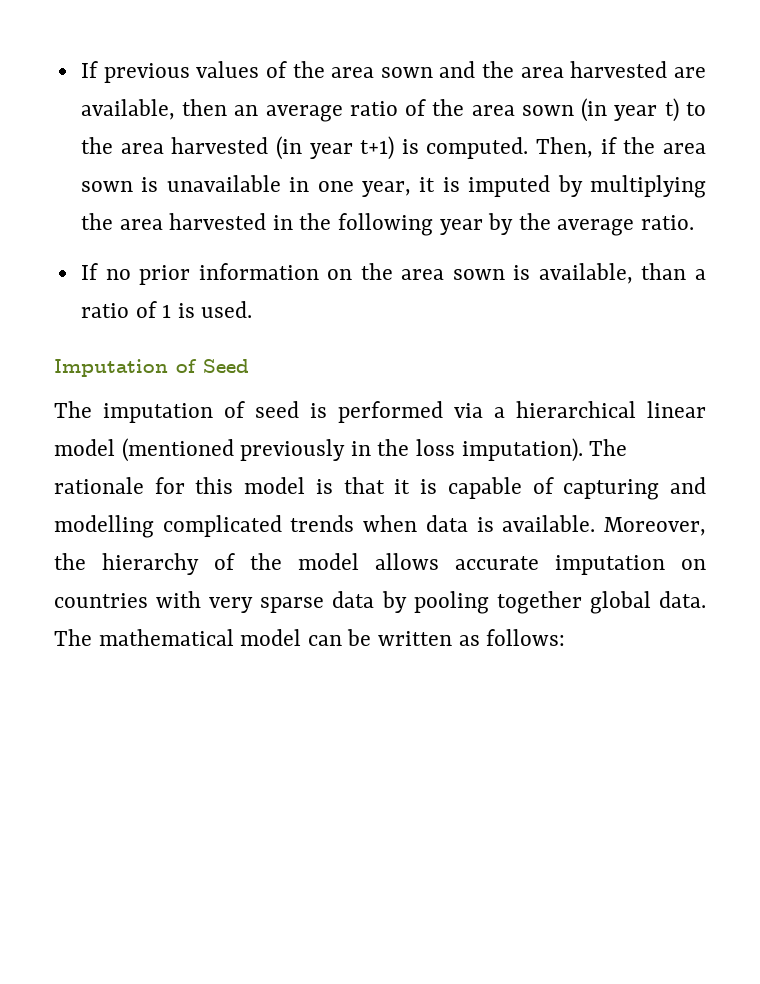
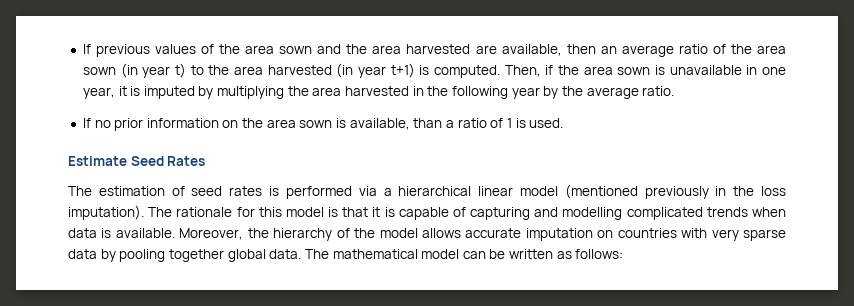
[54,359,197,377] Imputation of -> [68,156,127,166] Estimate
[54,401,213,423] // The imputation -> [167,156,206,166] [68,186,165,196] Rates // The estimation
(299, 409) none -> [229,186,263,196] rates

